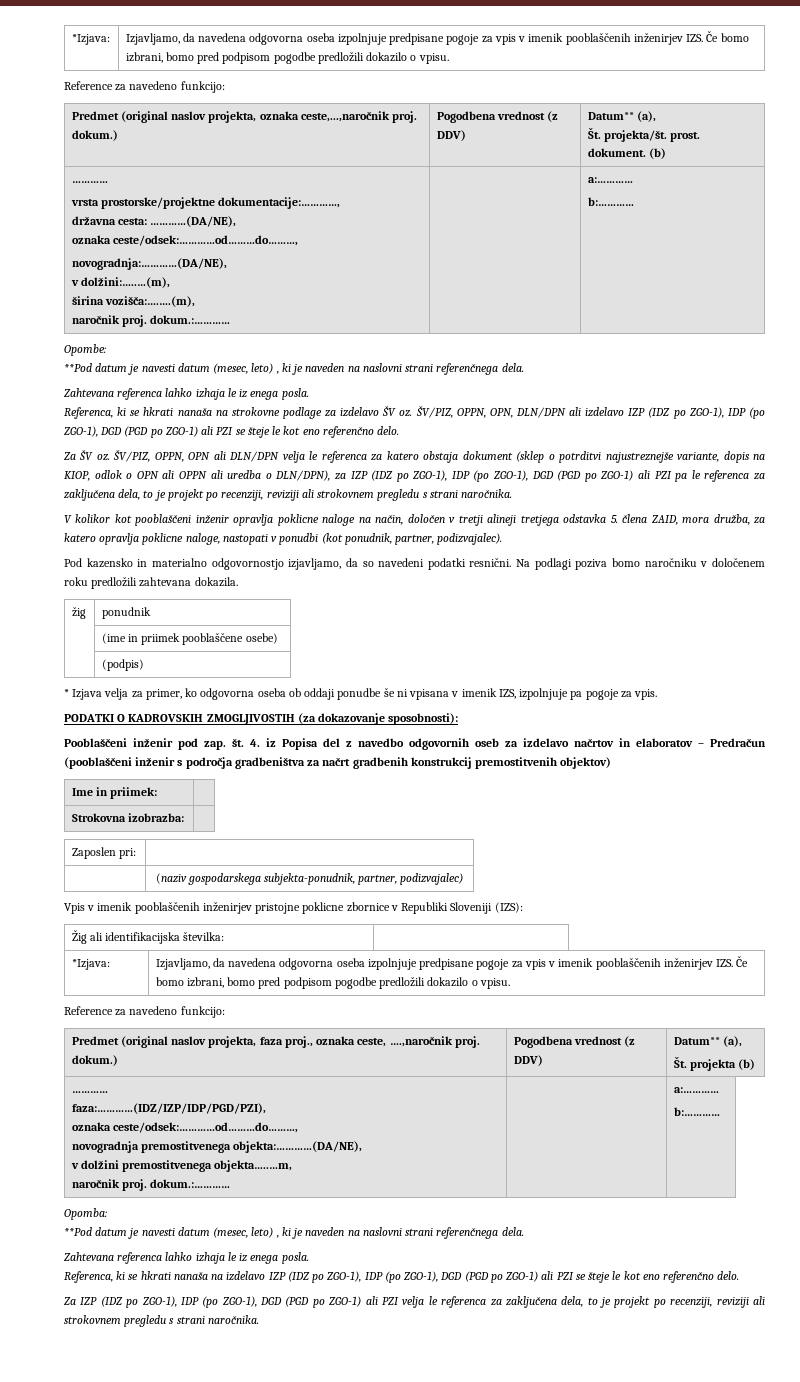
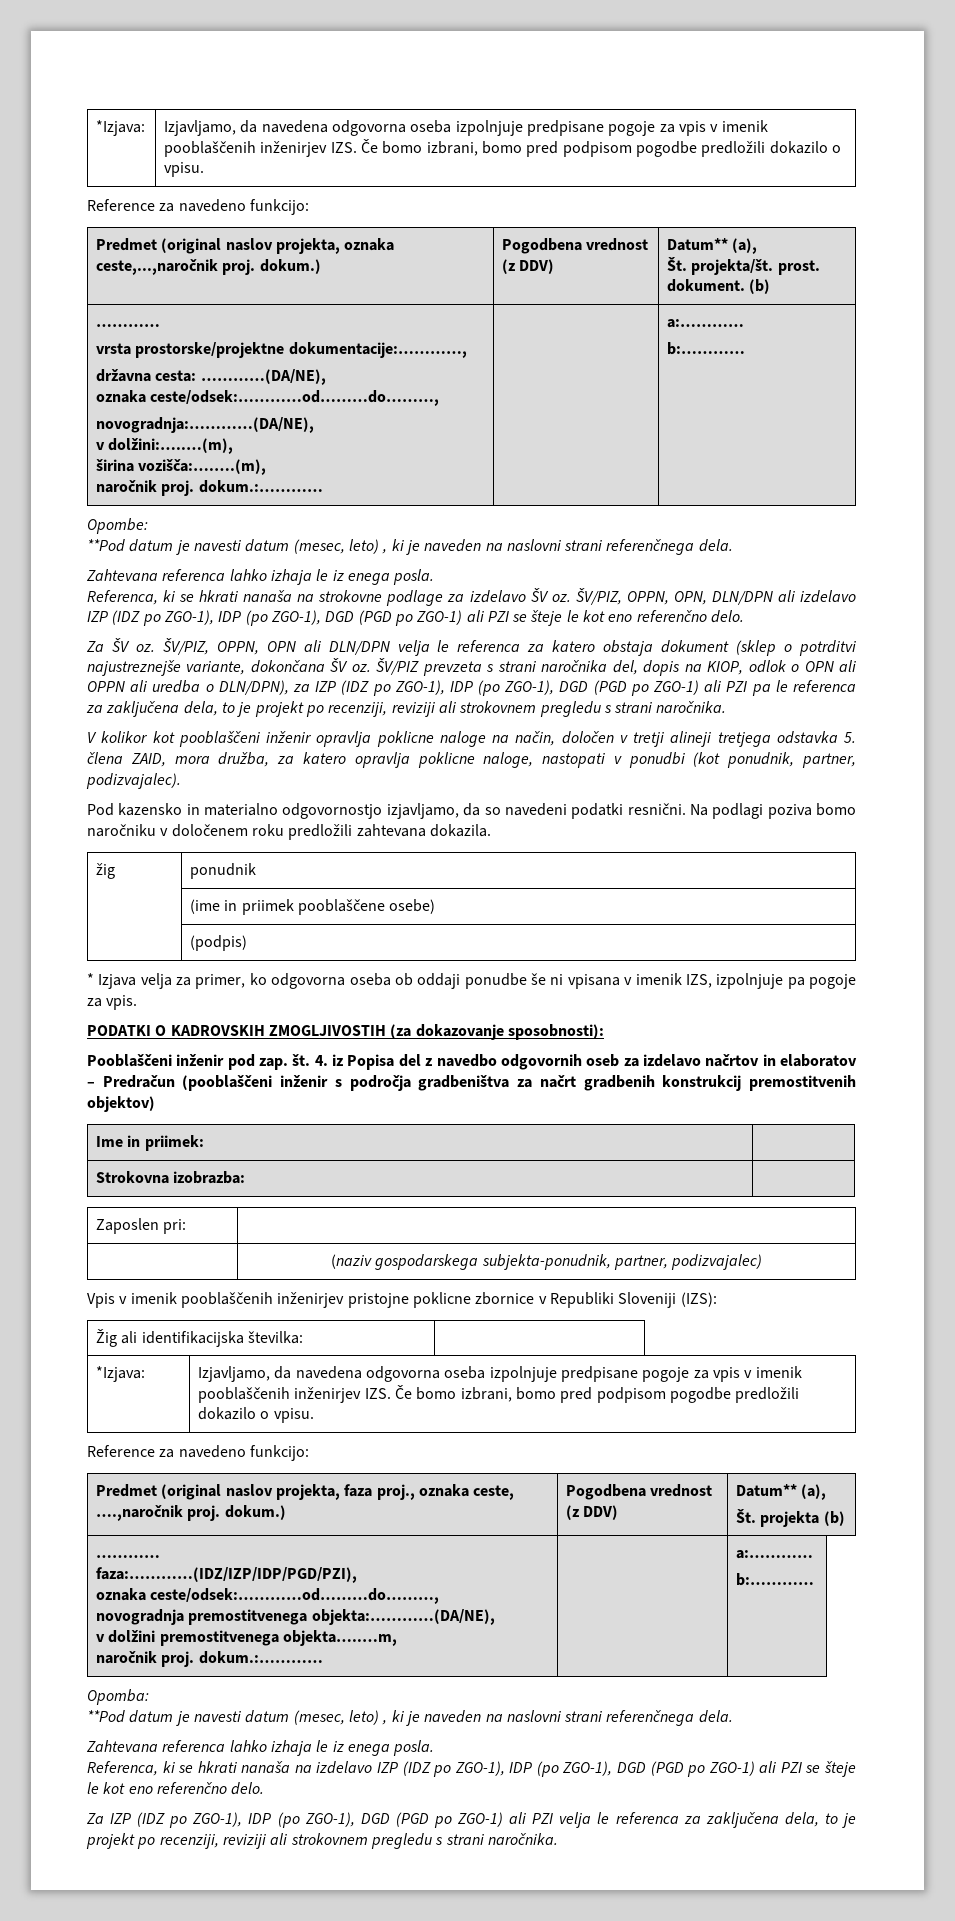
(720, 457) none -> [250,658,638,676] dokončana ŠV oz. ŠV/PIZ prevzeta s strani naročnika del,

